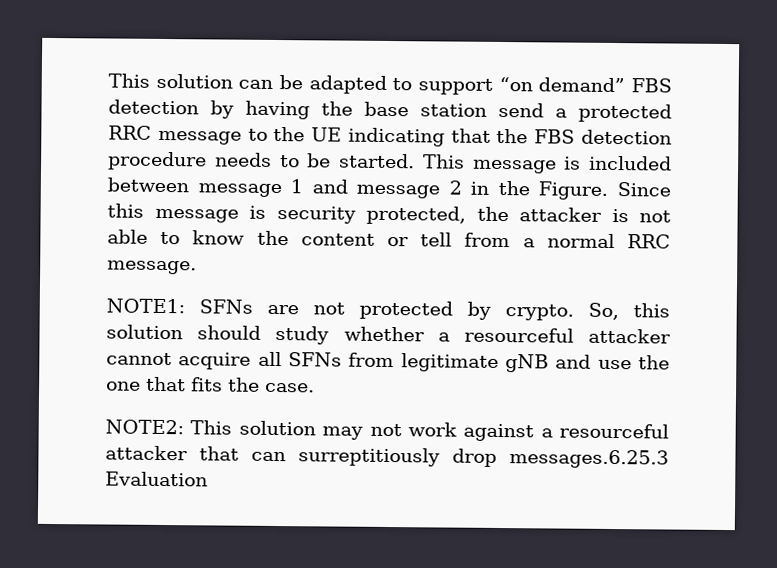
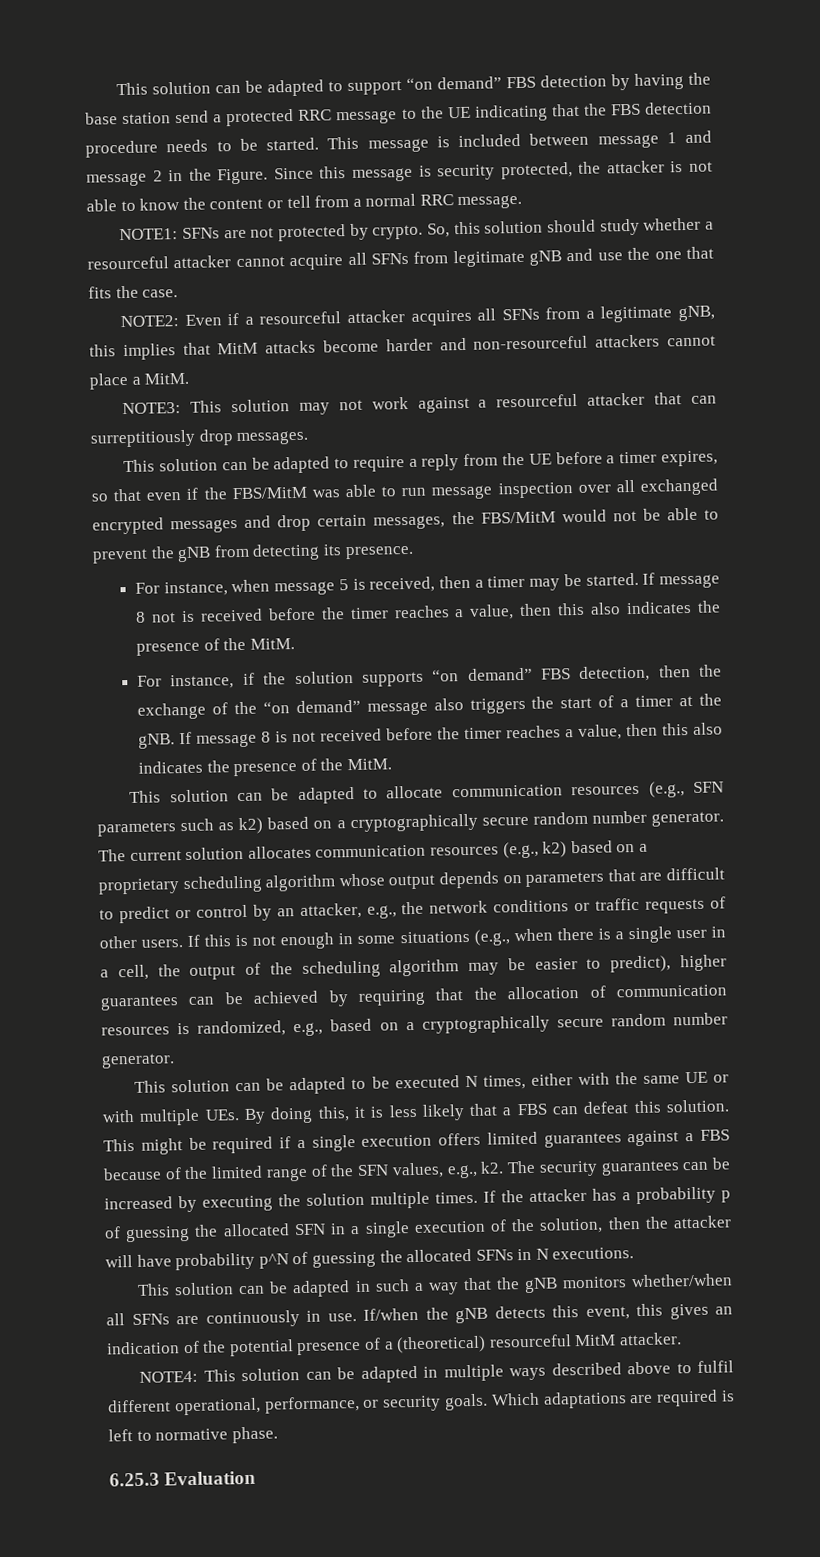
(184, 427) none -> [184,305,715,326] [89,334,716,361] [89,372,190,390] [122,402,182,415] Even if a resourceful attacker acquires all SFNs from a legitimate gNB, this implies that MitM attacks become harder and non-resourceful attackers cannot place a MitM. // NOTE3:
[509,449,669,469] messages.6.25.3 -> [236,430,310,446] [123,450,718,474] [91,478,718,502] [92,507,720,535] [92,543,414,564] [135,572,720,597] [135,600,721,623] [136,637,295,656] [137,664,723,690] [137,693,722,720] [138,722,723,749] [138,758,393,777] [129,781,724,805] [97,810,724,837] [98,840,648,862] [98,867,726,895] [99,896,727,924] [99,926,726,950] [100,954,727,981] [100,984,727,1011] [101,1012,729,1037] [101,1053,175,1069] [134,1071,730,1095] [102,1099,729,1126] [103,1129,730,1155] [103,1157,731,1182] [104,1186,731,1213] [104,1215,732,1243] [105,1247,635,1271] [137,1273,734,1298] [106,1303,733,1328] [106,1332,682,1357] [139,1360,734,1383] [108,1389,735,1416] [108,1426,278,1444] [109,1472,160,1487] messages. // This solution can be adapted to require a reply from the UE before a timer expires, so that even if the FBS/MitM was able to run message inspection over all exchanged encrypted messages and drop certain messages, the FBS/MitM would not be able to prevent the gNB from detecting its presence. // For instance, when message 5 is received, then a timer may be started. If message 8 not is received before the timer reaches a value, then this also indicates the presence of the MitM. // For instance, if the solution supports “on demand” FBS detection, then the exchange of the “on demand” message also triggers the start of a timer at the gNB. If message 8 is not received before the timer reaches a value, then this also indicates the presence of the MitM. // This solution can be adapted to allocate communication resources (e.g., SFN parameters such as k2) based on a cryptographically secure random number generator. The current solution allocates communication resources (e.g., k2) based on a proprietary scheduling algorithm whose output depends on parameters that are difficult to predict or control by an attacker, e.g., the network conditions or traffic requests of other users. If this is not enough in some situations (e.g., when there is a single user in a cell, the output of the scheduling algorithm may be easier to predict), higher guarantees can be achieved by requiring that the allocation of communication resources is randomized, e.g., based on a cryptographically secure random number generator. // This solution can be adapted to be executed N times, either with the same UE or with multiple UEs. By doing this, it is less likely that a FBS can defeat this solution. This might be required if a single execution offers limited guarantees against a FBS because of the limited range of the SFN values, e.g., k2. The security guarantees can be increased by executing the solution multiple times. If the attacker has a probability p of guessing the allocated SFN in a single execution of the solution, then the attacker will have probability p^N of guessing the allocated SFNs in N executions. // This solution can be adapted in such a way that the gNB monitors whether/when all SFNs are continuously in use. If/when the gNB detects this event, this gives an indication of the potential presence of a (theoretical) resourceful MitM attacker. // NOTE4: This solution can be adapted in multiple ways described above to fulfil different operational, performance, or security goals. Which adaptations are required is left to normative phase. // 6.25.3

